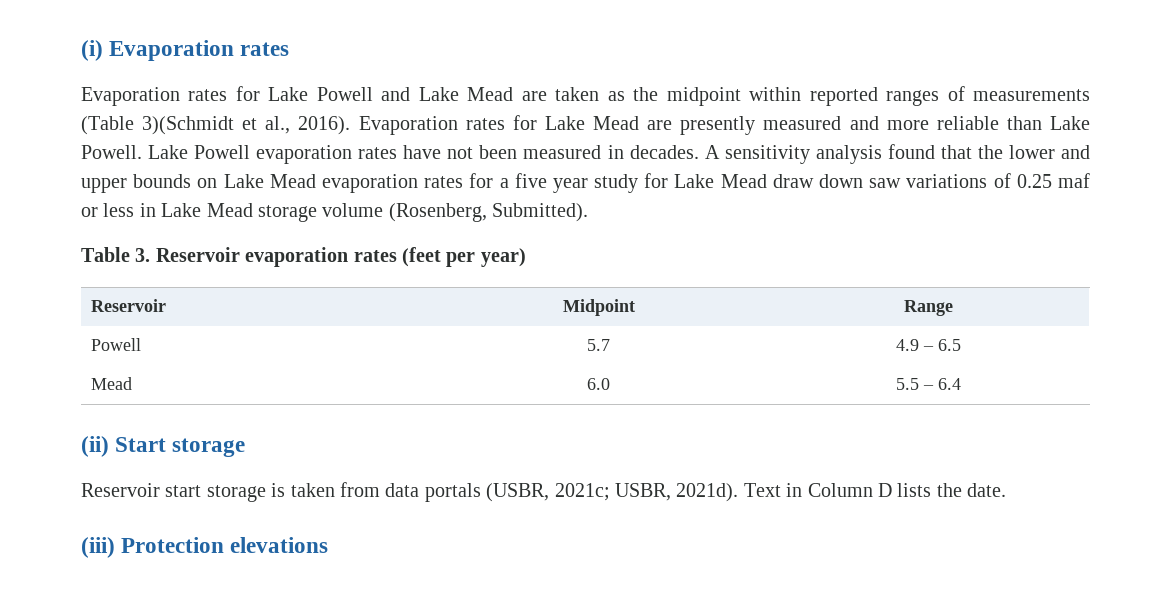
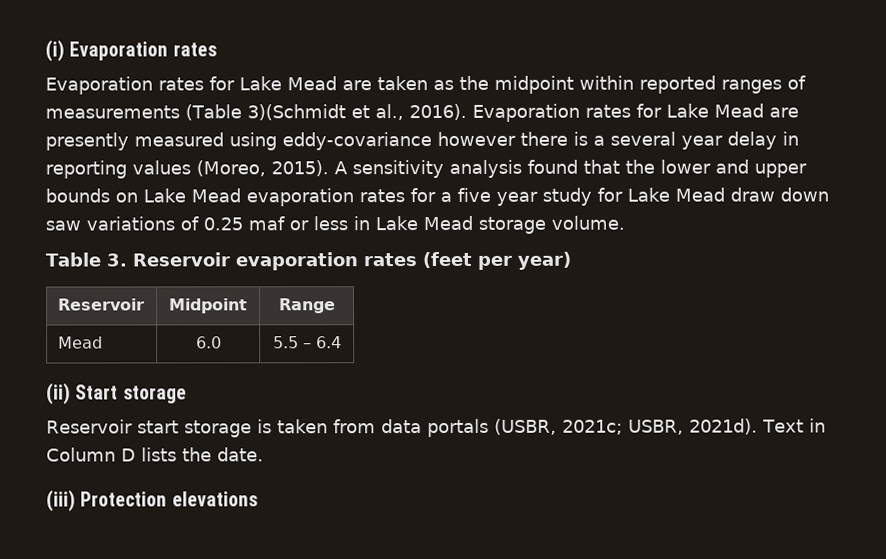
[316,87,459,101] Powell and Lake -> (282, 83) none
[849,116,1090,130] [81,145,699,164] and more reliable than Lake Powell. Lake Powell evaporation rates have not been measured in decades. -> [229,131,799,151] [45,160,329,179] using eddy-covariance however there is a several year delay in reporting values (Moreo, 2015).
[322,203,589,222] volume (Rosenberg, Submitted). -> [551,215,625,230] volume.
[91,338,142,351] [587,339,610,351] [896,339,961,351] // Powell | 5.7 | 4.9 – 6.5 -> (336, 306) none

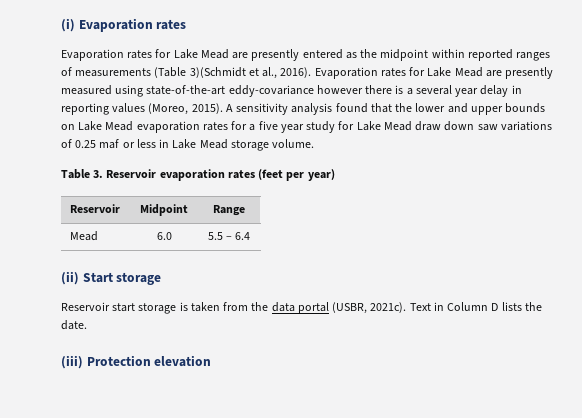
[377,76,428,91] taken -> [251,49,343,61] presently entered
(277, 141) none -> [146,85,226,95] state-of-the-art
[380,418,758,438] data portals (USBR, 2021c; USBR, 2021d). -> [251,302,407,314] the data portal (USBR, 2021c).
[171,491,258,507] elevations -> [154,355,212,367] elevation

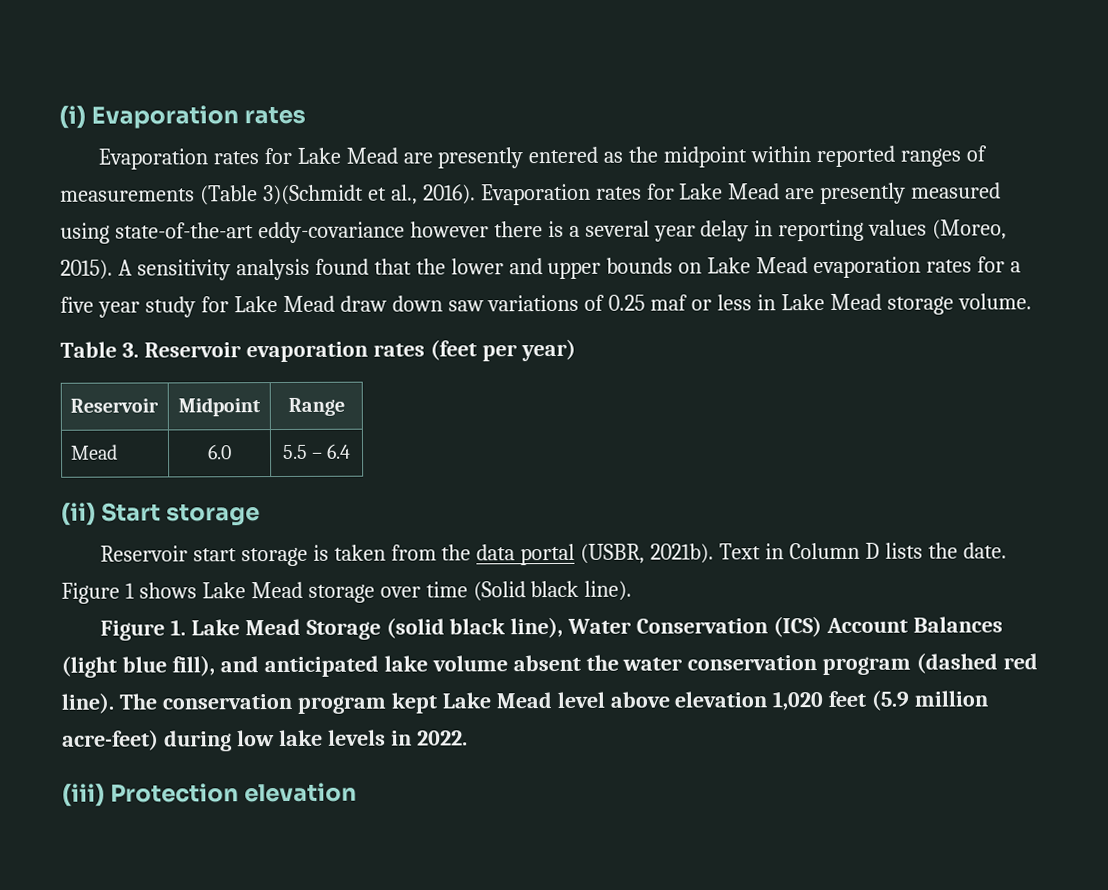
[370,302,407,313] 2021c). -> [650,543,715,564] 2021b).
(87, 325) none -> [61,580,633,604] [99,616,1004,641] [61,652,1039,678] [61,689,989,714] [62,729,468,752] Figure 1 shows Lake Mead storage over time (Solid black line). // Figure 1. Lake Mead Storage (solid black line), Water Conservation (ICS) Account Balances (light blue fill), and anticipated lake volume absent the water conservation program (dashed red line). The conservation program kept Lake Mead level above elevation 1,020 feet (5.9 million acre-feet) during low lake levels in 2022.

